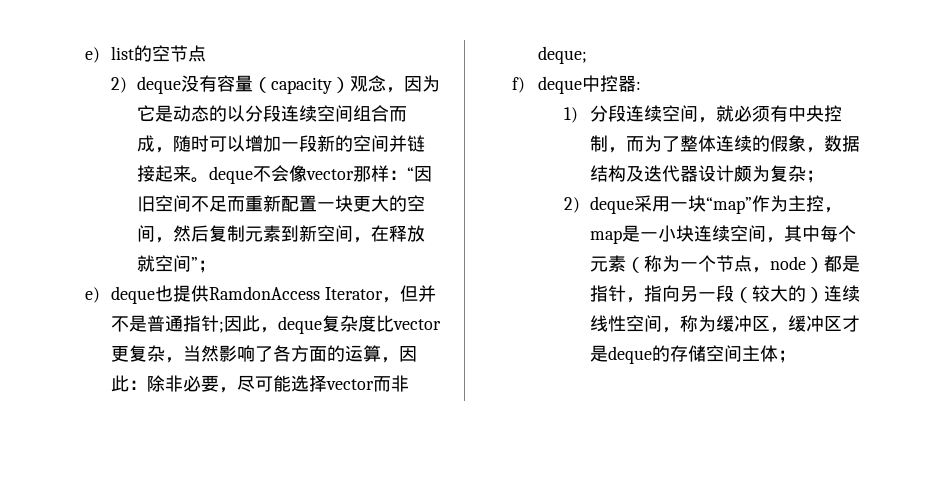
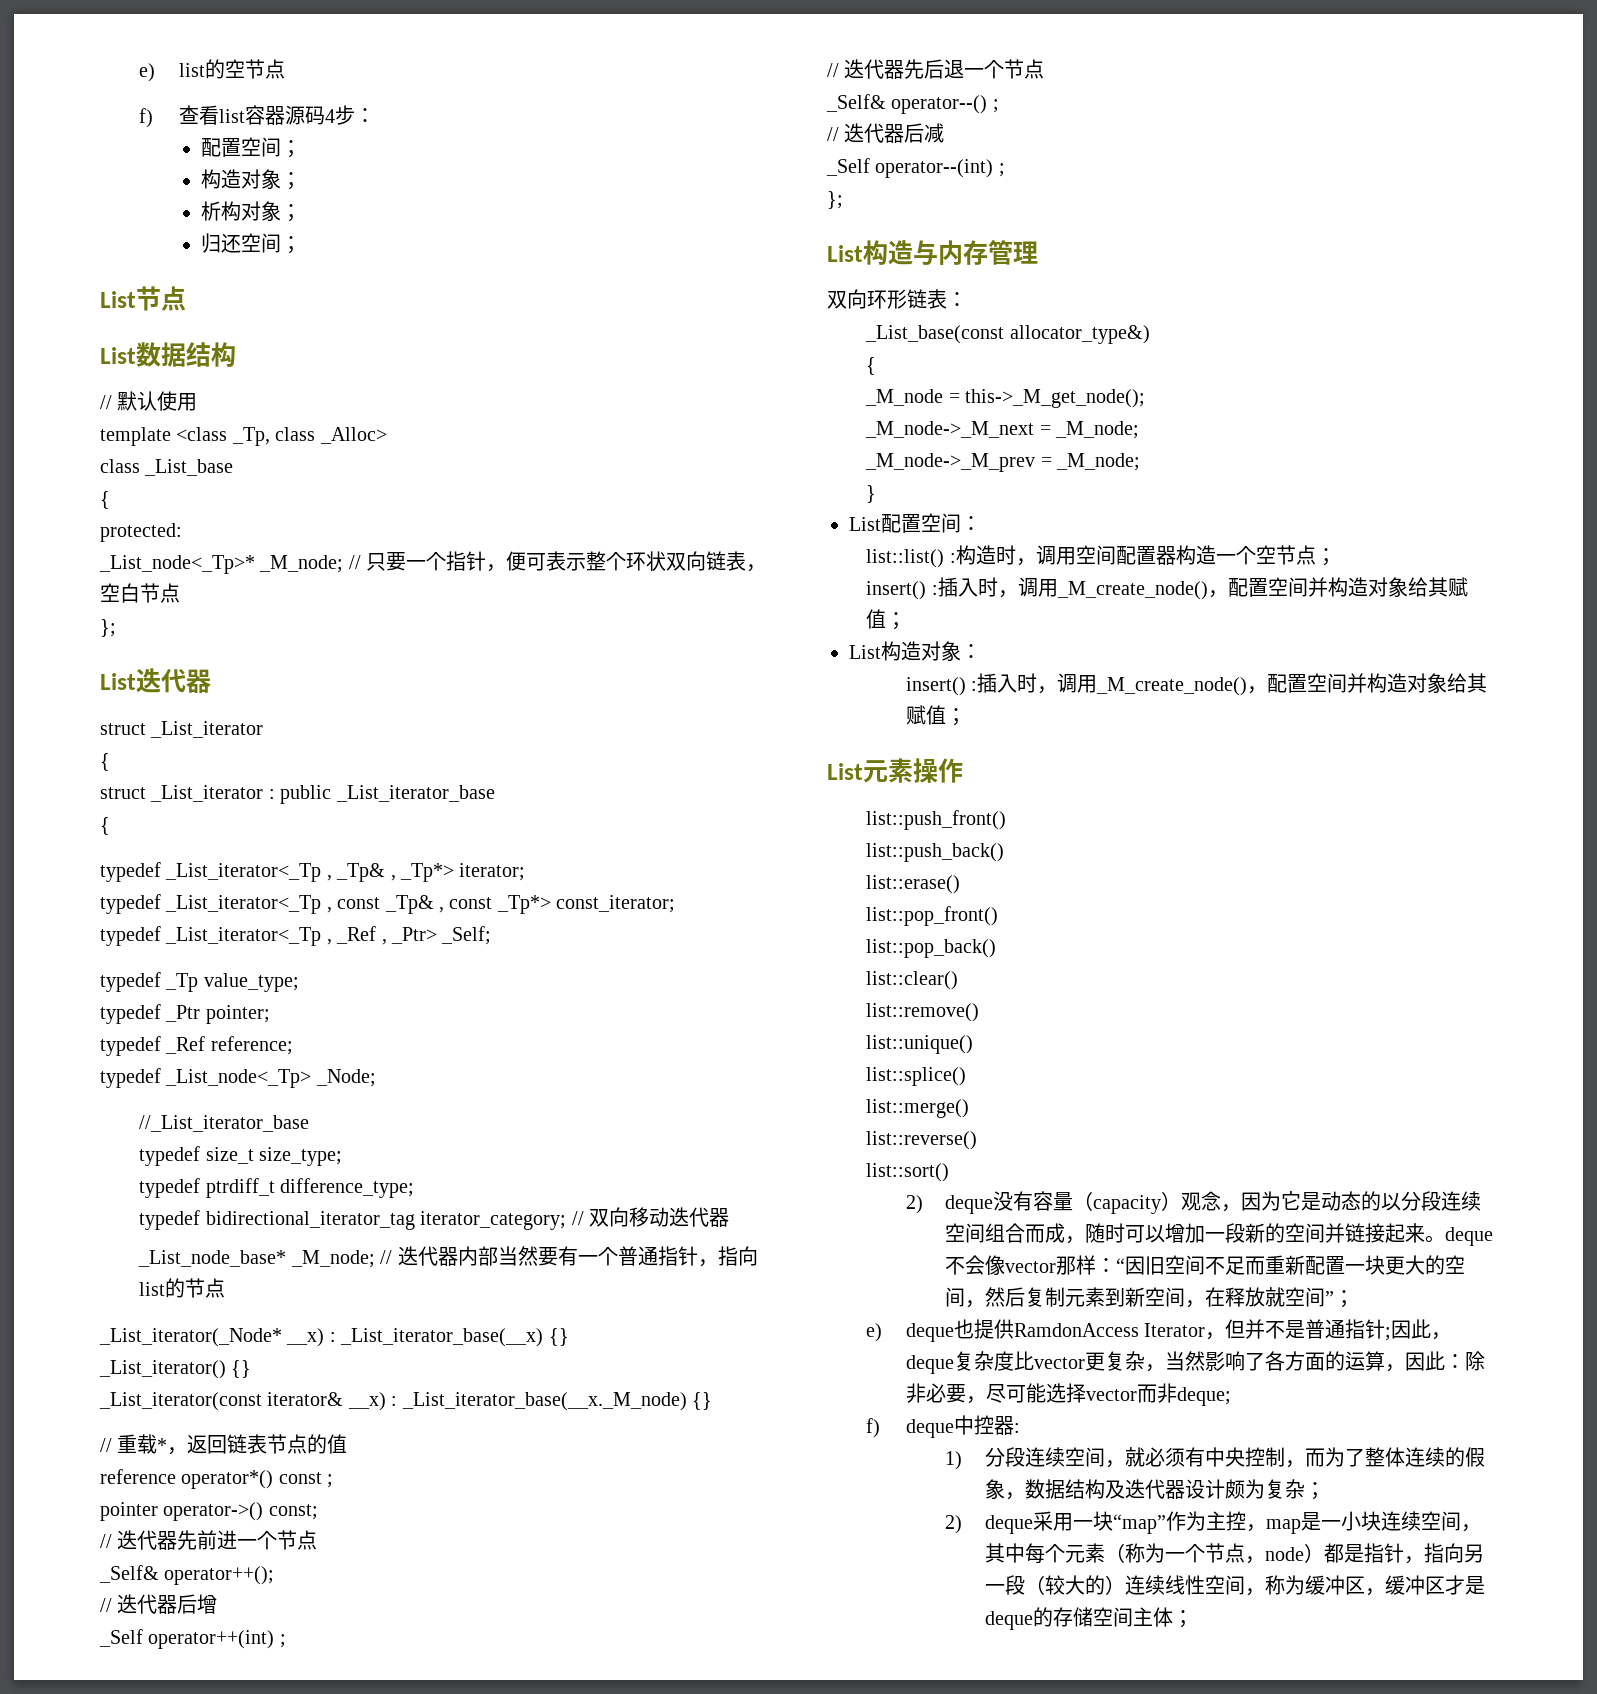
(207, 53) none -> [139,105,375,128] [200,137,301,158] [200,169,301,190] [200,201,301,222] [200,233,301,254] [100,286,186,311] [100,342,236,367] [100,391,198,411] [100,427,387,446] [100,459,234,476] [100,491,110,509] [100,523,182,542] [99,551,767,574] [100,583,180,603] [100,619,116,637] [100,668,211,693] [100,721,264,738] [100,753,110,771] [100,785,495,804] [100,817,110,835] [100,862,526,882] [100,894,676,914] [100,926,492,946] [100,972,299,992] [100,1004,270,1024] [100,1036,293,1056] [100,1068,376,1088] [139,1115,310,1132] [139,1146,343,1166] [139,1178,415,1198] [139,1207,730,1230] [138,1246,758,1268] [139,1278,226,1298] [99,1328,569,1347] [99,1360,252,1379] [99,1392,712,1411] [100,1434,348,1455] [100,1469,334,1489] [100,1502,318,1521] [100,1530,318,1550] [99,1565,275,1585] [100,1594,218,1614] [99,1629,286,1649] [827,59,1045,79] [826,94,999,114] [827,123,945,143] [826,158,1005,178] [827,191,843,209] [827,240,1038,265] [827,289,967,309] [865,325,1150,344] [866,357,877,375] [865,389,1146,408] [865,421,1140,439] [865,453,1141,472] [866,485,877,503] [849,513,981,533] [866,545,1336,568] [866,577,1468,600] [866,609,907,630] [849,641,981,661] [905,673,1488,696] [905,705,966,726] [827,758,963,783] [866,810,1007,830] [866,843,1005,862] [866,875,961,894] [866,906,999,926] [866,939,997,958] [866,971,959,990] [866,1003,980,1022] [866,1035,974,1054] [866,1067,967,1086] [866,1099,970,1118] [866,1131,978,1150] [866,1163,950,1182] // f)查看list容器源码4步： // 配置空间； // 构造对象； // 析构对象； // 归还空间； // List节点 // List数据结构 // // 默认使用 // template <class _Tp, class _Alloc> // class _List_base // { // protected: // _List_node<_Tp>* _M_node; // 只要一个指针，便可表示整个环状双向链表，空白节点 // }; // List迭代器 // struct _List_iterator // { // struct _List_iterator : public _List_iterator_base // { // typedef _List_iterator<_Tp , _Tp& , _Tp*> iterator; // typedef _List_iterator<_Tp , const _Tp& , const _Tp*> const_iterator; // typedef _List_iterator<_Tp , _Ref , _Ptr> _Self; // typedef _Tp value_type; // typedef _Ptr pointer; // typedef _Ref reference; // typedef _List_node<_Tp> _Node; // //_List_iterator_base // typedef size_t size_type; // typedef ptrdiff_t difference_type; // typedef bidirectional_iterator_tag iterator_category; // 双向移动迭代器 // _List_node_base* _M_node; // 迭代器内部当然要有一个普通指针，指向list的节点 // _List_iterator(_Node* __x) : _List_iterator_base(__x) {} // _List_iterator() {} // _List_iterator(const iterator& __x) : _List_iterator_base(__x._M_node) {} // // 重载*，返回链表节点的值 // reference operator*() const ; // pointer operator->() const; // // 迭代器先前进一个节点 // _Self& operator++(); // // 迭代器后增 // _Self operator++(int) ; // // 迭代器先后退一个节点 // _Self& operator--() ; // // 迭代器后减 // _Self operator--(int) ; // }; // List构造与内存管理 // 双向环形链表： // _List_base(const allocator_type&) // { // _M_node = this->_M_get_node(); // _M_node->_M_next = _M_node; // _M_node->_M_prev = _M_node; // } // List配置空间： // list::list() :构造时，调用空间配置器构造一个空节点； // insert() :插入时，调用_M_create_node()，配置空间并构造对象给其赋值； // List构造对象： // insert() :插入时，调用_M_create_node()，配置空间并构造对象给其赋值； // List元素操作 // list::push_front() // list::push_back() // list::erase() // list::pop_front() // list::pop_back() // list::clear() // list::remove() // list::unique() // list::splice() // list::merge() // list::reverse() // list::sort()

